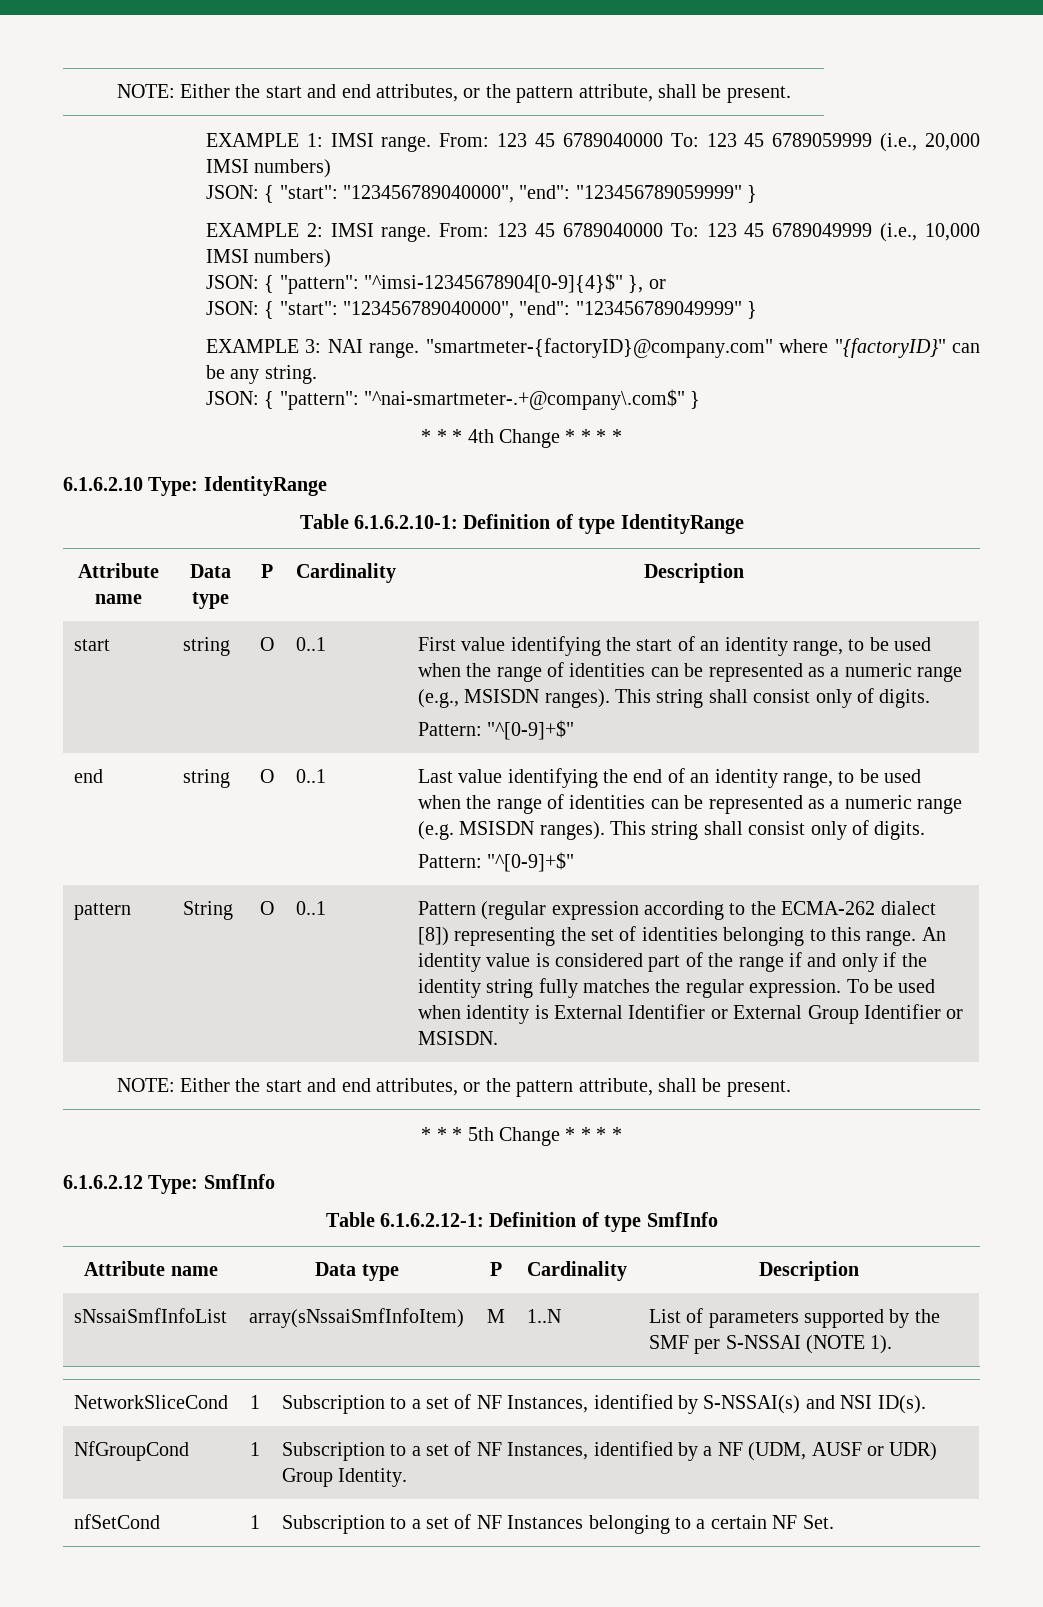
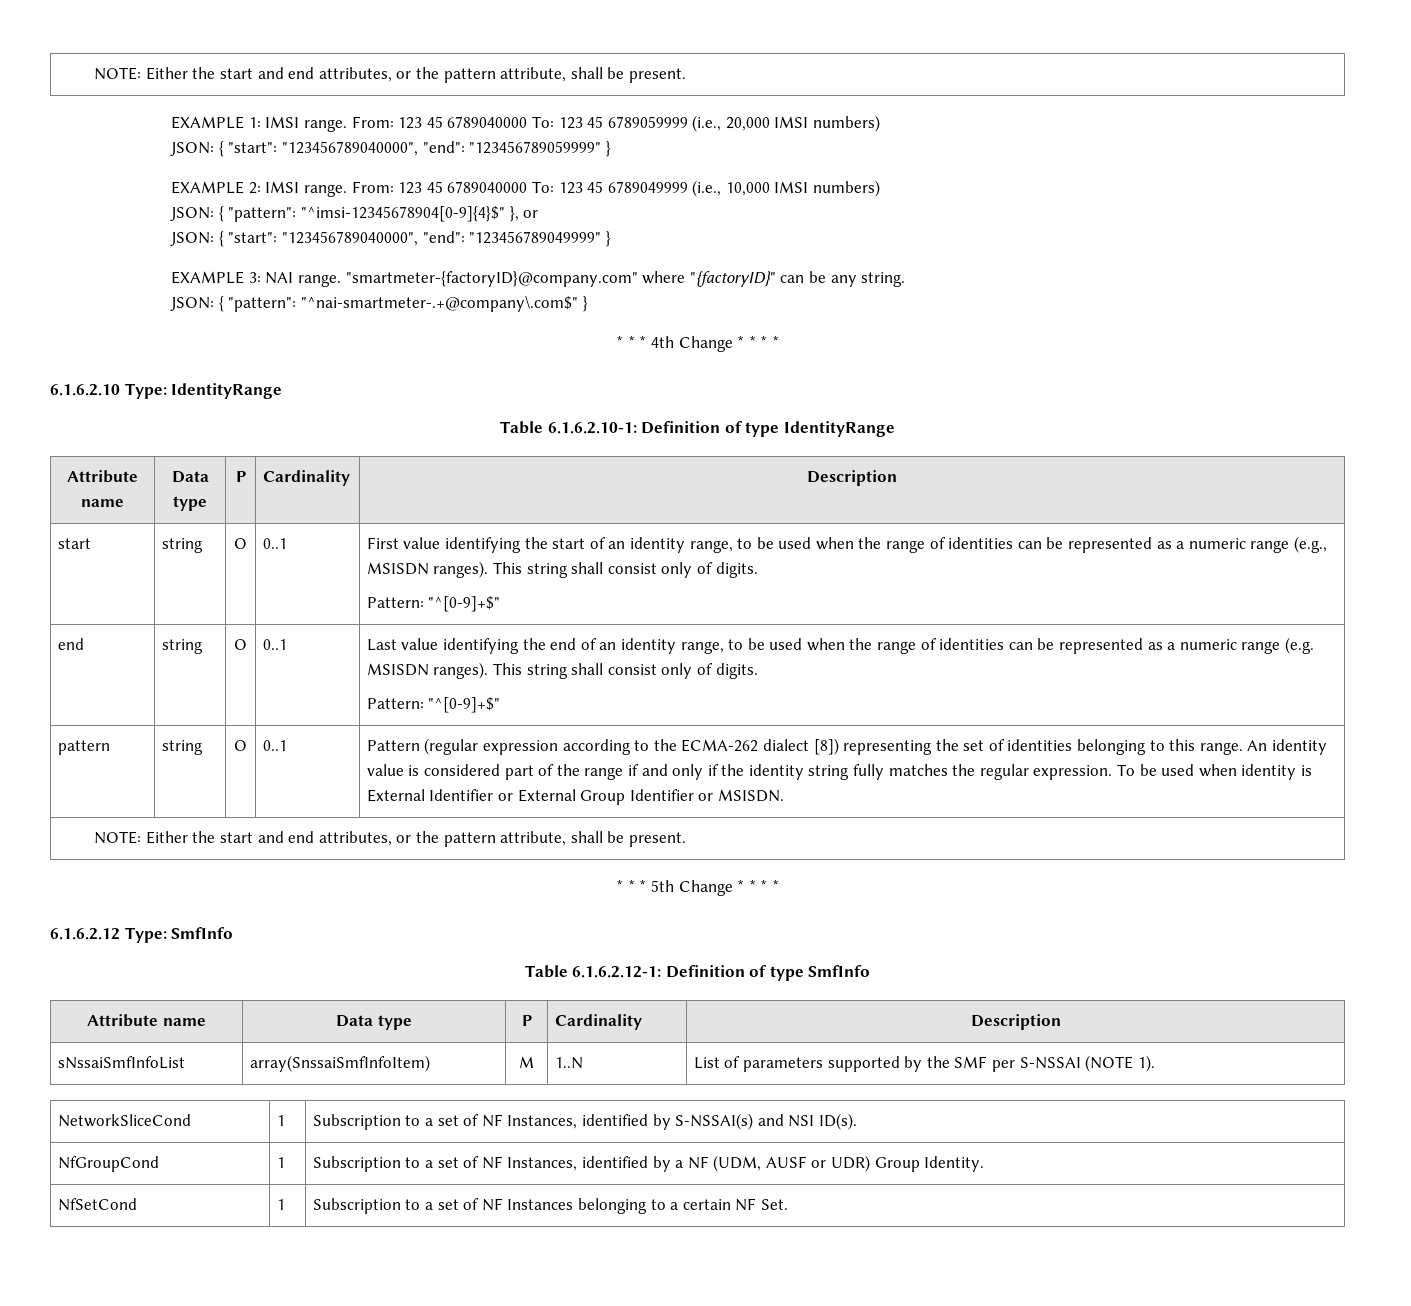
[182,901,233,920] String -> [161,740,203,755] string
[248,1308,464,1328] array(sNssaiSmfInfoItem) -> [249,1055,430,1072] array(SnssaiSmfInfoItem)
[73,1514,160,1529] nfSetCond -> [57,1198,137,1211] NfSetCond

